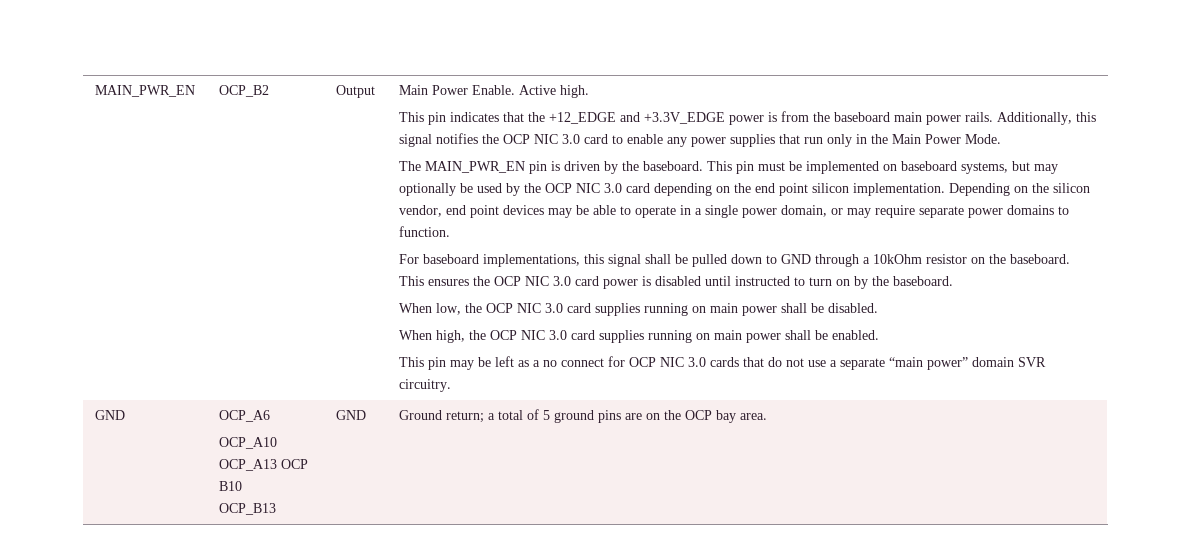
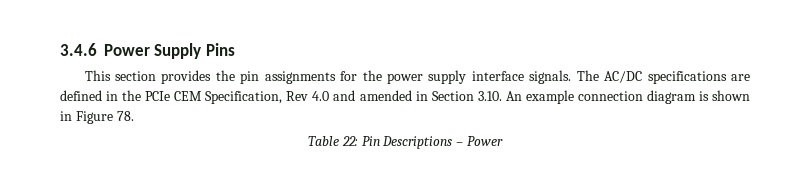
[94,85,195,97] [218,85,269,97] [335,85,375,98] [398,85,589,98] [398,111,1096,125] [398,133,1001,147] [398,161,1058,174] [398,183,1090,196] [398,205,1069,218] [398,226,450,237] [398,254,1070,267] [398,276,953,289] [398,303,878,316] [398,330,879,343] [398,356,1046,370] [398,379,451,392] [94,410,125,420] [218,410,270,422] [218,437,277,449] [218,459,308,471] [218,481,242,491] [218,503,276,515] [335,410,366,420] [398,409,767,423] MAIN_PWR_EN | OCP_B2 | Output | Main Power Enable. Active high. // This pin indicates that the +12_EDGE and +3.3V_EDGE power is from the baseboard main power rails. Additionally, this signal notifies the OCP NIC 3.0 card to enable any power supplies that run only in the Main Power Mode. // The MAIN_PWR_EN pin is driven by the baseboard. This pin must be implemented on baseboard systems, but may optionally be used by the OCP NIC 3.0 card depending on the end point silicon implementation. Depending on the silicon vendor, end point devices may be able to operate in a single power domain, or may require separate power domains to function. // For baseboard implementations, this signal shall be pulled down to GND through a 10kOhm resistor on the baseboard. This ensures the OCP NIC 3.0 card power is disabled until instructed to turn on by the baseboard. // When low, the OCP NIC 3.0 card supplies running on main power shall be disabled. // When high, the OCP NIC 3.0 card supplies running on main power shall be enabled. // This pin may be left as a no connect for OCP NIC 3.0 cards that do not use a separate “main power” domain SVR circuitry. // GND | OCP_A6 // OCP_A10 OCP_A13 OCP B10 // OCP_B13 | GND | Ground return; a total of 5 ground pins are on the OCP bay area. -> [60,43,235,59] [84,70,750,84] [60,90,750,104] [60,111,134,124] [308,136,503,149] 3.4.6 Power Supply Pins // This section provides the pin assignments for the power supply interface signals. The AC/DC specifications are defined in the PCIe CEM Specification, Rev 4.0 and amended in Section 3.10. An example connection diagram is shown in Figure 78. // Table 22: Pin Descriptions – Power

